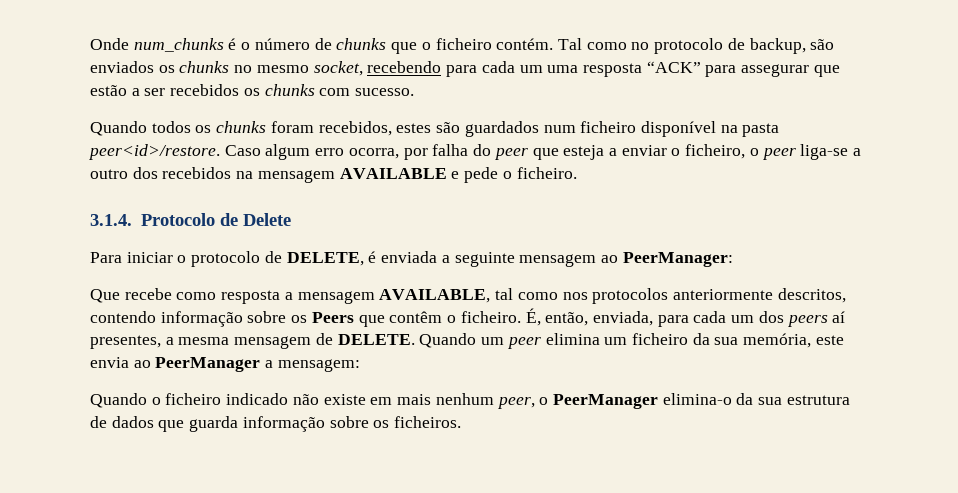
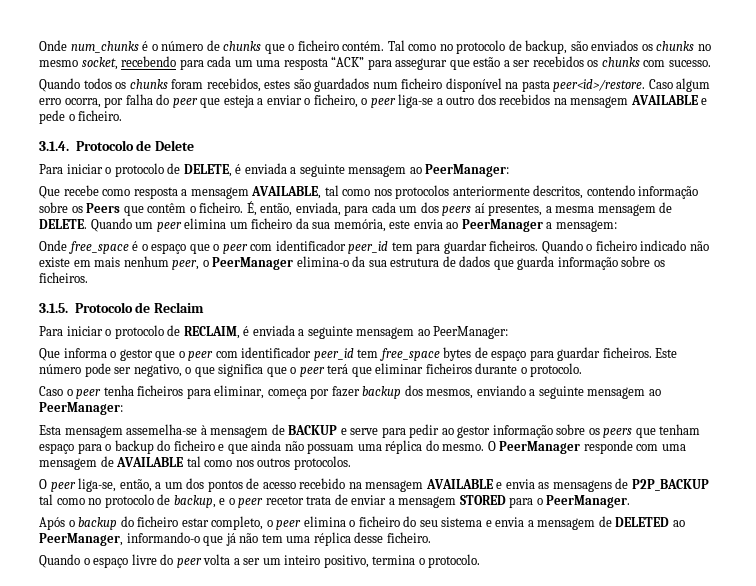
(360, 365) none -> [39,240,539,254] Onde free_space é o espaço que o peer com identificador peer_id tem para guardar ficheiros.
(462, 422) none -> [39,302,205,313] [39,325,509,339] [39,347,678,361] [39,363,583,377] [39,385,661,399] [39,402,123,415] [39,424,701,438] [39,440,686,454] [39,456,351,470] [39,478,709,492] [39,494,631,508] [39,516,685,530] [39,532,431,546] [39,554,481,568] // 3.1.5. Protocolo de Reclaim // Para iniciar o protocolo de RECLAIM, é enviada a seguinte mensagem ao PeerManager: // Que informa o gestor que o peer com identificador peer_id tem free_space bytes de espaço para guardar ficheiros. Este número pode ser negativo, o que significa que o peer terá que eliminar ficheiros durante o protocolo. // Caso o peer tenha ficheiros para eliminar, começa por fazer backup dos mesmos, enviando a seguinte mensagem ao PeerManager: // Esta mensagem assemelha-se à mensagem de BACKUP e serve para pedir ao gestor informação sobre os peers que tenham espaço para o backup do ficheiro e que ainda não possuam uma réplica do mesmo. O PeerManager responde com uma mensagem de AVAILABLE tal como nos outros protocolos. // O peer liga-se, então, a um dos pontos de acesso recebido na mensagem AVAILABLE e envia as mensagens de P2P_BACKUP tal como no protocolo de backup, e o peer recetor trata de enviar a mensagem STORED para o PeerManager. // Após o backup do ficheiro estar completo, o peer elimina o ficheiro do seu sistema e envia a mensagem de DELETED ao PeerManager, informando-o que já não tem uma réplica desse ficheiro. // Quando o espaço livre do peer volta a ser um inteiro positivo, termina o protocolo.

